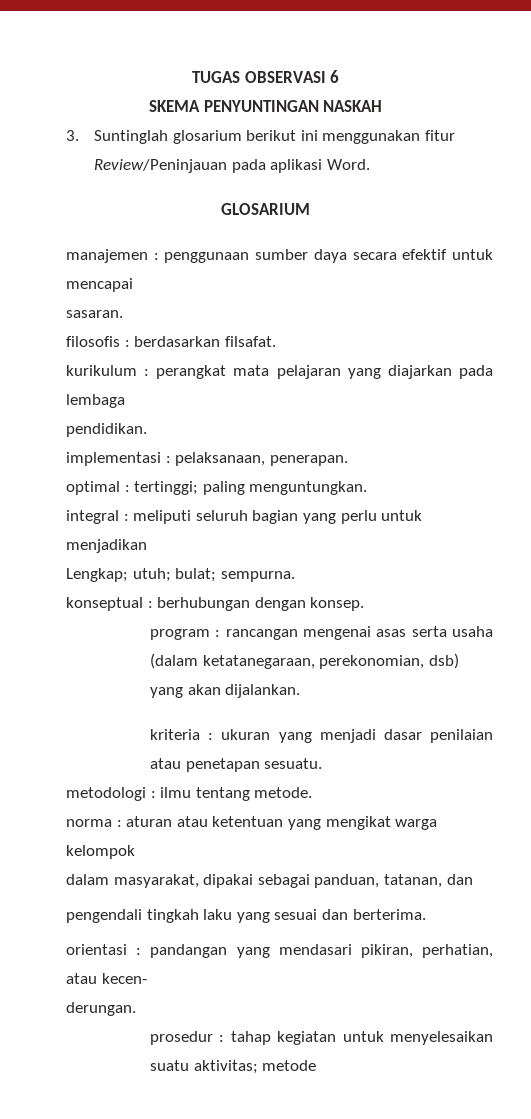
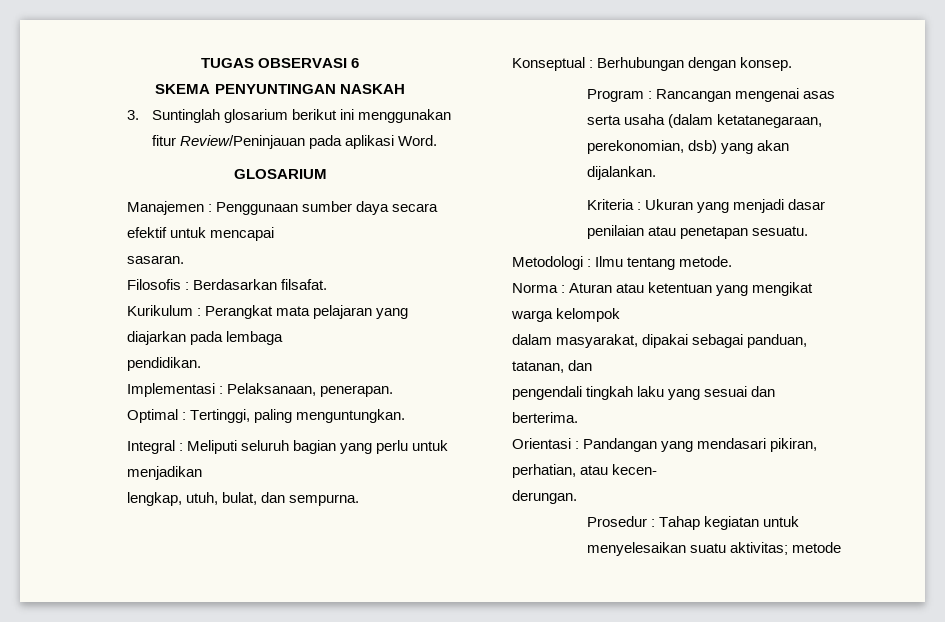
[66,249,250,263] manajemen : penggunaan -> [126,201,299,215] Manajemen : Penggunaan
[66,336,276,347] [66,365,227,379] filosofis : berdasarkan filsafat. // kurikulum : perangkat -> [126,279,328,290] [126,305,274,319] Filosofis : Berdasarkan filsafat. // Kurikulum : Perangkat
[66,452,348,466] [66,481,199,495] implementasi : pelaksanaan, penerapan. // optimal : tertinggi; -> [126,383,394,397] [126,409,251,423] Implementasi : Pelaksanaan, penerapan. // Optimal : Tertinggi,
[66,510,192,524] integral : meliputi -> [126,440,238,454] Integral : Meliputi
[66,568,295,582] [66,597,251,611] Lengkap; utuh; bulat; sempurna. // konseptual : berhubungan -> [126,492,360,506] [511,57,685,71] lengkap, utuh, bulat, dan sempurna. // Konseptual : Berhubungan
[150,629,298,640] program : rancangan -> [586,89,731,102] Program : Rancangan
[150,729,271,740] kriteria : ukuran -> [586,199,693,210] Kriteria : Ukuran
[66,787,192,801] metodologi : ilmu -> [511,256,624,270] Metodologi : Ilmu
[66,816,173,827] norma : aturan -> [511,283,613,293] Norma : Aturan
[66,944,228,958] orientasi : pandangan -> [511,438,658,452] Orientasi : Pandangan
[150,1031,271,1045] prosedur : tahap -> [586,516,700,530] Prosedur : Tahap

